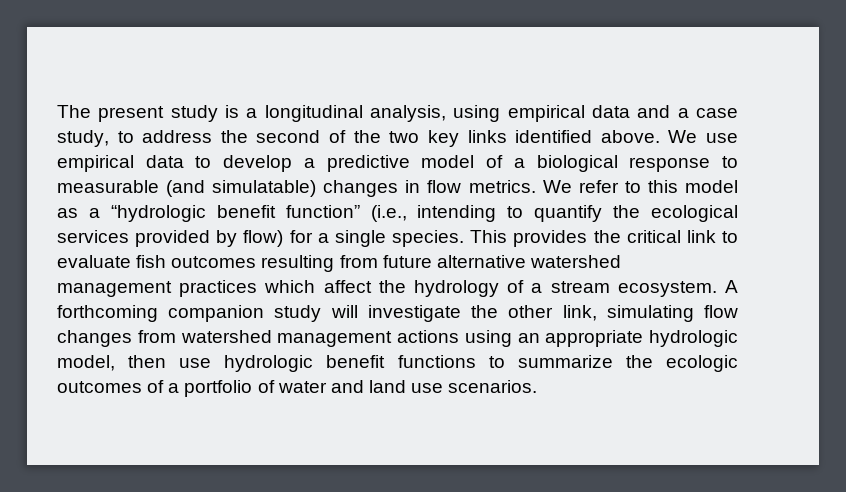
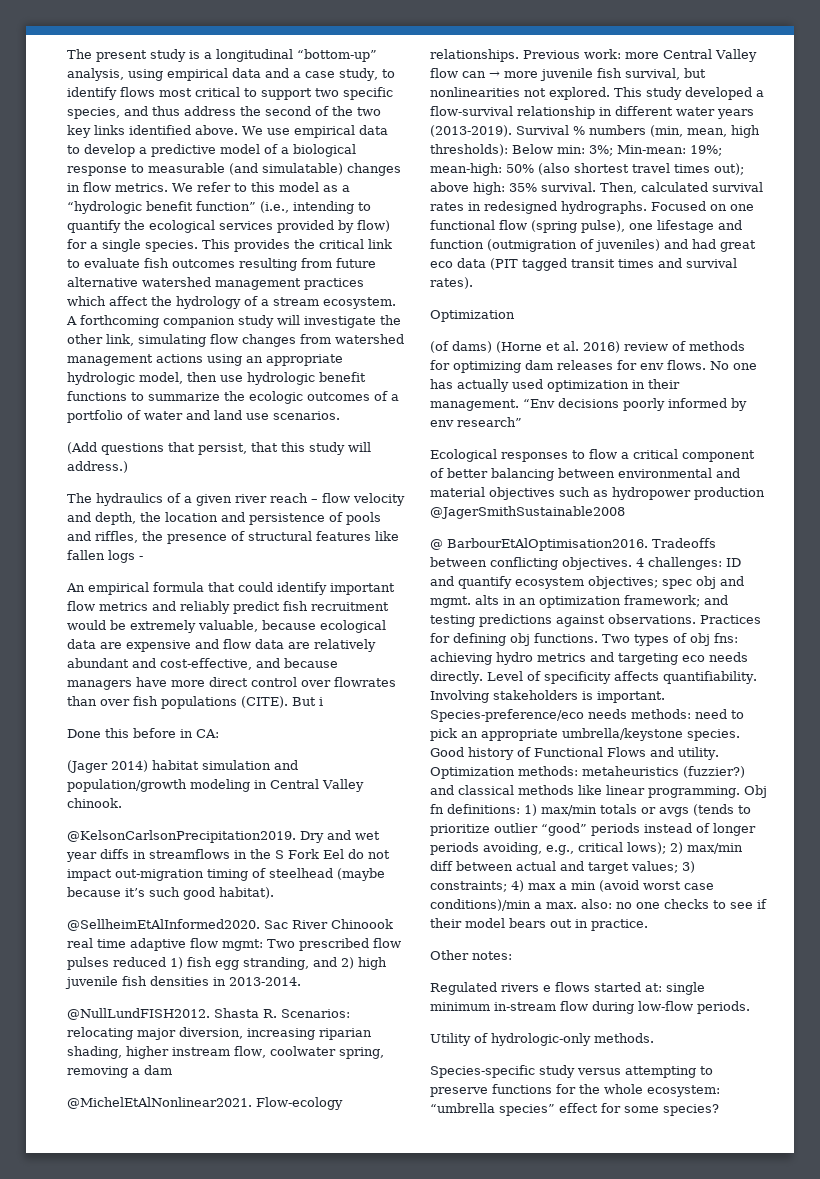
(363, 113) none -> [297,49,377,62] “bottom-up”
(134, 137) none -> [67,87,393,100] [67,106,180,119] identify flows most critical to support two specific species, and thus
(538, 386) none -> [67,442,371,455] [67,461,128,473] [67,493,405,506] [67,512,381,525] [67,531,399,544] [67,550,143,563] [66,582,395,595] [67,601,389,614] [67,620,386,633] [67,639,376,652] [67,658,338,670] [67,677,396,690] [67,696,323,709] [67,728,219,738] [67,760,298,773] [67,779,364,792] [67,798,122,808] [67,830,380,843] [66,849,390,862] [67,868,385,881] [67,887,274,900] [67,919,393,931] [67,938,401,951] [67,957,387,970] [65,976,301,989] [67,1008,350,1020] [67,1027,372,1040] [67,1046,384,1059] [67,1065,172,1078] [67,1097,343,1110] [430,49,757,62] [430,68,706,81] [430,87,764,100] [430,106,754,119] [430,125,760,138] [430,144,722,156] [430,163,744,176] [430,182,763,195] [430,201,754,214] [430,220,742,233] [430,239,756,252] [430,258,737,271] [430,277,473,289] [430,310,515,322] [430,341,745,353] [430,360,757,373] [430,379,680,392] [430,398,747,411] [430,417,522,427] [430,449,755,462] [430,468,740,481] [430,487,765,500] [430,506,625,519] [430,538,716,551] [430,557,741,570] [430,576,744,589] [430,595,728,608] [430,614,761,627] [430,633,738,646] [430,652,748,665] [430,671,757,684] [430,690,665,703] [430,709,744,722] [430,728,740,741] [430,747,719,760] [430,766,745,779] [430,785,767,798] [430,804,751,817] [430,823,756,836] [430,842,743,855] [430,861,695,874] [430,880,714,892] [430,899,767,911] [430,918,648,931] [430,950,512,960] [430,982,705,995] [430,1001,750,1014] [430,1033,654,1046] [430,1065,713,1078] [430,1084,720,1097] [430,1103,719,1116] // (Add questions that persist, that this study will address.) // The hydraulics of a given river reach – flow velocity and depth, the location and persistence of pools and riffles, the presence of structural features like fallen logs - // An empirical formula that could identify important flow metrics and reliably predict fish recruitment would be extremely valuable, because ecological data are expensive and flow data are relatively abundant and cost-effective, and because managers have more direct control over flowrates than over fish populations (CITE). But i // Done this before in CA: // (Jager 2014) habitat simulation and population/growth modeling in Central Valley chinook. // @KelsonCarlsonPrecipitation2019. Dry and wet year diffs in streamflows in the S Fork Eel do not impact out-migration timing of steelhead (maybe because it’s such good habitat). // @SellheimEtAlInformed2020. Sac River Chinoook real time adaptive flow mgmt: Two prescribed flow pulses reduced 1) fish egg stranding, and 2) high juvenile fish densities in 2013-2014. // @NullLundFISH2012. Shasta R. Scenarios: relocating major diversion, increasing riparian shading, higher instream flow, coolwater spring, removing a dam // @MichelEtAlNonlinear2021. Flow-ecology relationships. Previous work: more Central Valley flow can → more juvenile fish survival, but nonlinearities not explored. This study developed a flow-survival relationship in different water years (2013-2019). Survival % numbers (min, mean, high thresholds): Below min: 3%; Min-mean: 19%; mean-high: 50% (also shortest travel times out); above high: 35% survival. Then, calculated survival rates in redesigned hydrographs. Focused on one functional flow (spring pulse), one lifestage and function (outmigration of juveniles) and had great eco data (PIT tagged transit times and survival rates). // Optimization // (of dams) (Horne et al. 2016) review of methods for optimizing dam releases for env flows. No one has actually used optimization in their management. “Env decisions poorly informed by env research” // Ecological responses to flow a critical component of better balancing between environmental and material objectives such as hydropower production @JagerSmithSustainable2008 // @ BarbourEtAlOptimisation2016. Tradeoffs between conflicting objectives. 4 challenges: ID and quantify ecosystem objectives; spec obj and mgmt. alts in an optimization framework; and testing predictions against observations. Practices for defining obj functions. Two types of obj fns: achieving hydro metrics and targeting eco needs directly. Level of specificity affects quantifiability. Involving stakeholders is important. Species-preference/eco needs methods: need to pick an appropriate umbrella/keystone species. Good history of Functional Flows and utility. Optimization methods: metaheuristics (fuzzier?) and classical methods like linear programming. Obj fn definitions: 1) max/min totals or avgs (tends to prioritize outlier “good” periods instead of longer periods avoiding, e.g., critical lows); 2) max/min diff between actual and target values; 3) constraints; 4) max a min (avoid worst case conditions)/min a max. also: no one checks to see if their model bears out in practice. // Other notes: // Regulated rivers e flows started at: single minimum in-stream flow during low-flow periods. // Utility of hydrologic-only methods. // Species-specific study versus attempting to preserve functions for the whole ecosystem: “umbrella species” effect for some species?

